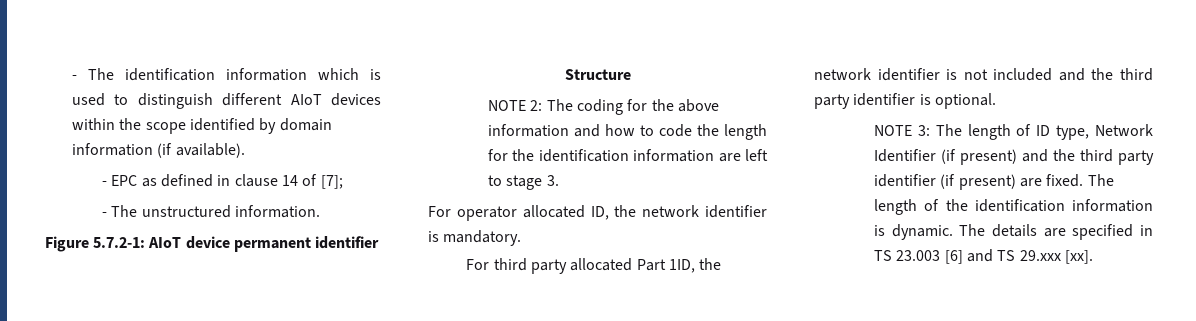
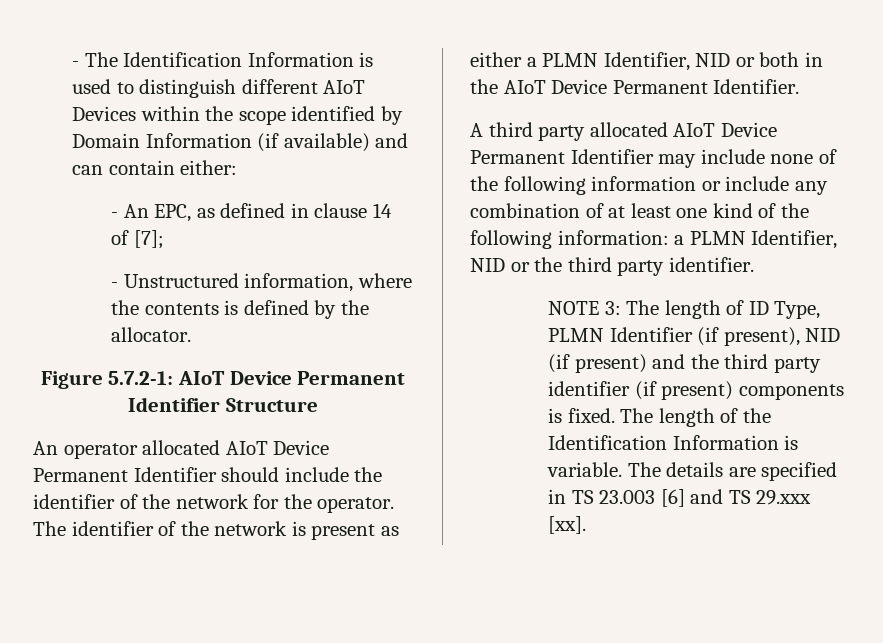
[71,68,359,81] - The identification information which -> [71,52,354,67] - The Identification Information
[331,93,382,106] devices -> [71,106,136,121] Devices
[279,118,332,131] [71,143,245,158] [101,175,138,186] domain information (if available). // - EPC -> [71,133,409,152] [71,160,238,175] [110,204,192,222] Domain Information (if available) and can contain either: // - An EPC,
[111,205,320,218] [44,236,380,252] [564,69,631,80] [487,99,719,115] [487,124,767,140] [487,149,768,162] [487,175,559,190] [428,205,767,221] [428,230,522,246] [466,258,722,274] [814,68,1153,81] [814,93,996,109] The unstructured information. // Figure 5.7.2-1: AIoT device permanent identifier Structure // NOTE 2: The coding for the above information and how to code the length for the identification information are left to stage 3. // For operator allocated ID, the network identifier is mandatory. // For third party allocated Part 1ID, the network identifier is not included and the third party identifier is optional. -> [123,273,412,292] [110,300,369,319] [110,327,191,342] [40,371,406,389] [128,397,318,412] [33,440,330,459] [33,467,383,482] [33,494,395,513] [33,521,399,540] [470,52,823,71] [470,79,800,94] [470,122,777,141] [470,149,837,168] [470,176,828,195] [470,203,809,218] [470,230,838,249] [470,257,754,276] Unstructured information, where the contents is defined by the allocator. // Figure 5.7.2-1: AIoT Device Permanent Identifier Structure // An operator allocated AIoT Device Permanent Identifier should include the identifier of the network for the operator. The identifier of the network is present as either a PLMN Identifier, NID or both in the AIoT Device Permanent Identifier. // A third party allocated AIoT Device Permanent Identifier may include none of the following information or include any combination of at least one kind of the following information: a PLMN Identifier, NID or the third party identifier.
[1056,124,1153,140] [873,149,936,162] type, Network Identifier -> [774,301,821,319] [547,327,841,346] Type, PLMN Identifier (if present), NID
[1019,178,1042,187] are -> [738,384,844,400] [547,408,562,423] components is
[974,199,1153,212] [873,224,953,240] identification information is dynamic. -> [547,435,799,450] [546,462,622,477] Identification Information is variable.

